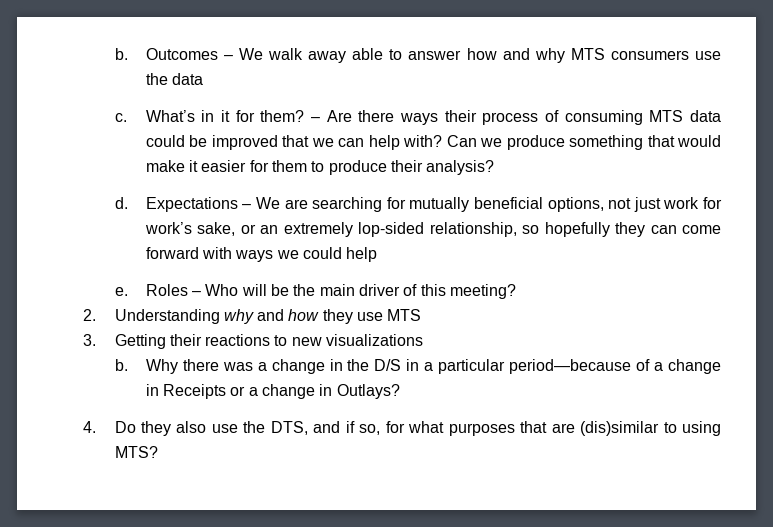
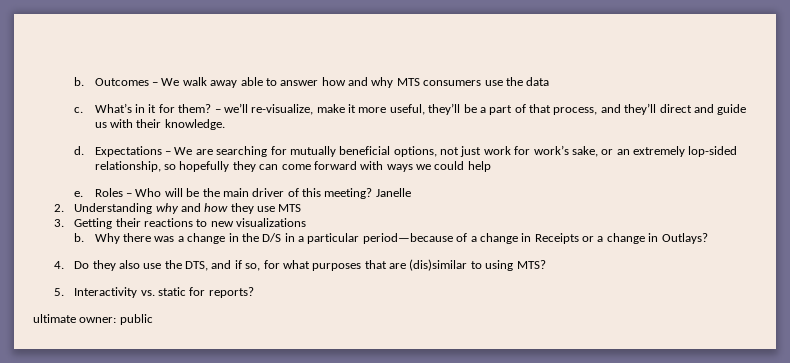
[326,110,722,125] [145,135,722,150] [145,160,495,175] Are there ways their process of consuming MTS data could be improved that we can help with? Can we produce something that would make it easier for them to produce their analysis? -> [223,103,747,115] [94,119,225,130] we’ll re-visualize, make it more useful, they’ll be a part of that process, and they’ll direct and guide us with their knowledge.
(516, 291) none -> [375,188,411,197] Janelle
(158, 452) none -> [53,287,254,298] [33,314,153,325] // 5. Interactivity vs. static for reports? // ultimate owner: public

